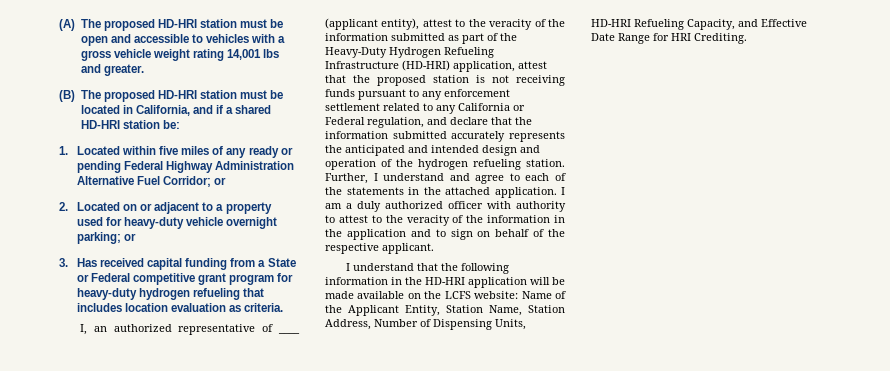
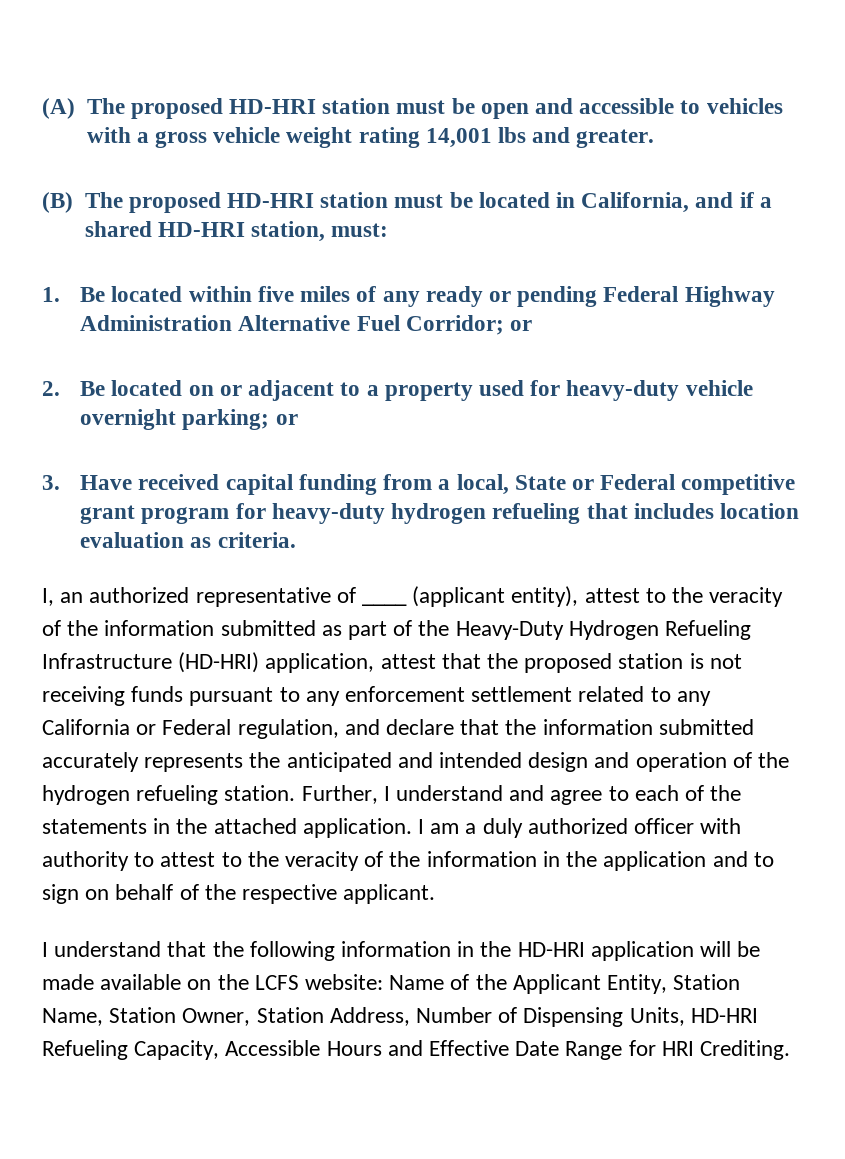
[122,120,180,129] station be: -> [250,221,389,242] station, must:
[76,146,120,155] Located -> [80,286,183,302] Be located
[76,202,120,211] Located -> [80,380,183,396] Be located
[76,258,97,267] Has -> [80,475,133,490] Have
(266, 263) none -> [456,474,509,495] local,
(565, 309) none -> [182,1007,324,1026] Owner, Station
(735, 24) none -> [225,1040,382,1056] Accessible Hours

